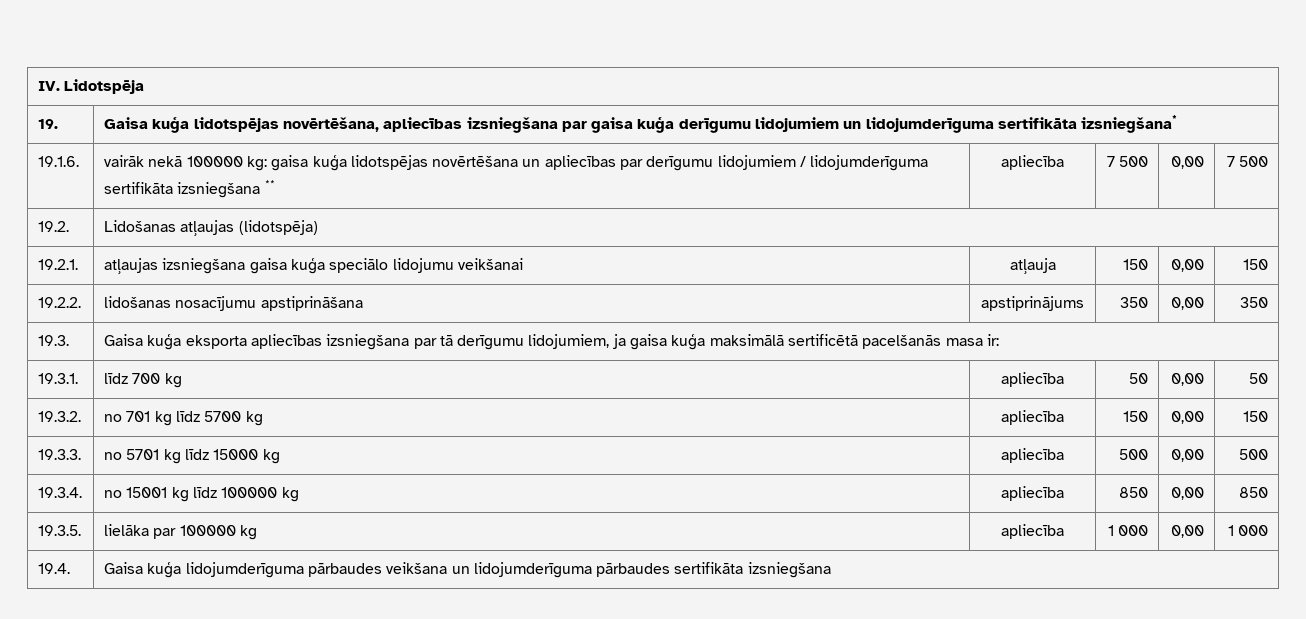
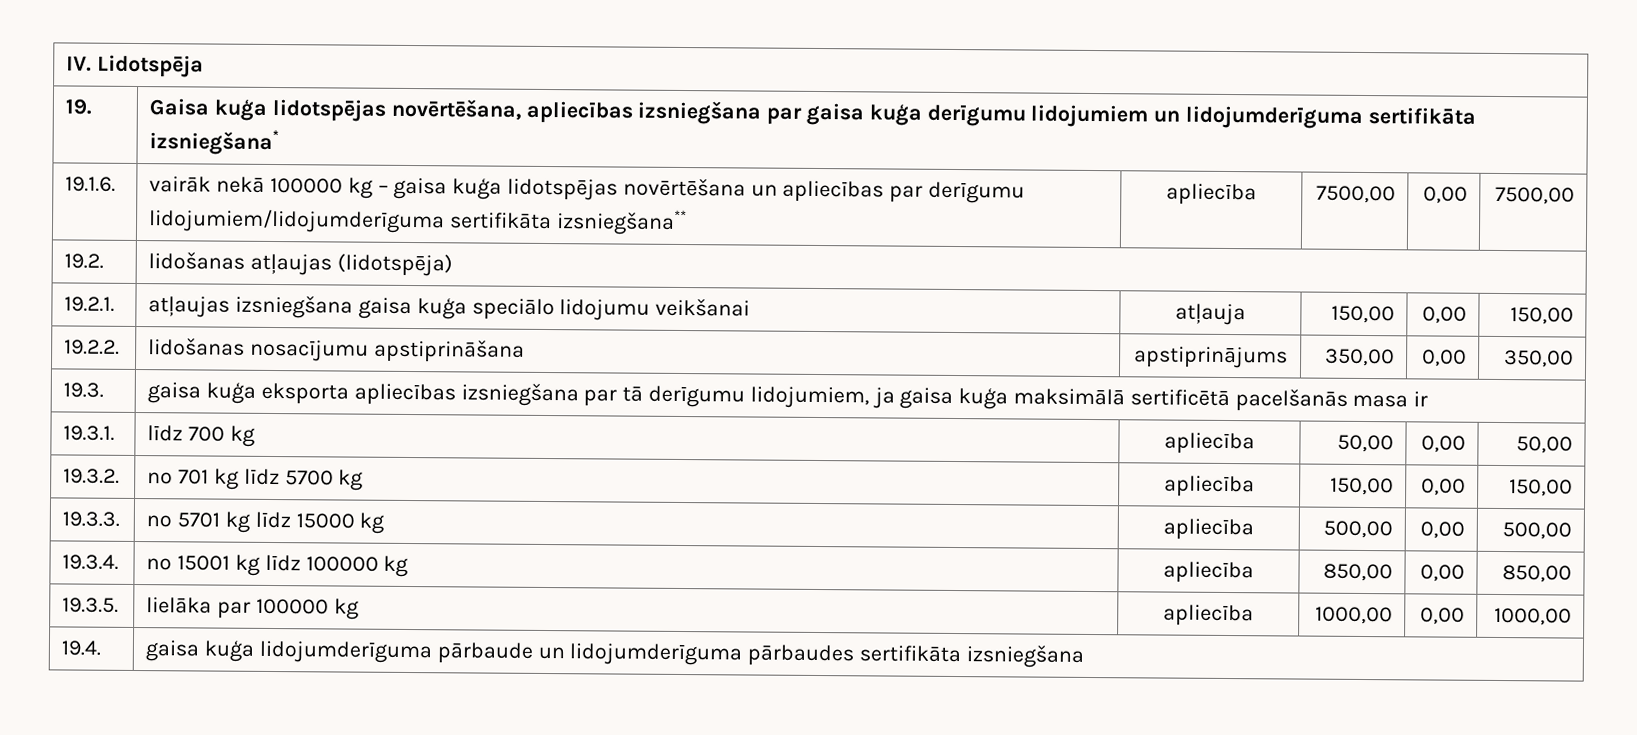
[246,156,267,171] kg: -> [347,177,389,199] kg –
[717,155,929,171] [103,180,275,198] [1001,155,1064,170] [1106,156,1149,167] [1171,156,1205,169] [1226,156,1269,167] lidojumiem / lidojumderīguma sertifikāta izsniegšana ** | apliecība | 7 500 | 0,00 | 7 500 -> [148,209,687,236] [1166,183,1257,206] [1315,185,1396,204] [1422,186,1468,204] [1494,186,1575,205] lidojumiem/lidojumderīguma sertifikāta izsniegšana** | apliecība | 7500,00 | 0,00 | 7500,00
[103,220,176,232] Lidošanas -> [148,251,246,270] lidošanas
[1123,259,1149,270] [1171,259,1205,272] [1243,259,1269,270] 150 | 0,00 | 150 -> [1330,305,1395,324] [1421,306,1467,324] [1509,307,1574,325] 150,00 | 0,00 | 150,00
[1120,297,1149,308] [1171,297,1205,310] [1240,297,1269,308] 350 | 0,00 | 350 -> [1324,348,1395,367] [1421,349,1467,367] [1503,350,1574,368] 350,00 | 0,00 | 350,00
[103,334,143,346] Gaisa -> [147,382,202,404] gaisa
[987,334,1000,346] ir: -> [1413,391,1429,407] ir
[1129,373,1149,384] [1171,373,1205,386] [1249,373,1269,384] 50 | 0,00 | 50 -> [1336,434,1394,453] [1420,435,1466,453] [1515,436,1573,454] 50,00 | 0,00 | 50,00
[1123,411,1149,422] [1171,411,1205,424] [1243,411,1269,422] 150 | 0,00 | 150 -> [1329,477,1394,496] [1420,478,1466,496] [1508,479,1573,497] 150,00 | 0,00 | 150,00
[1119,449,1149,460] [1171,449,1205,462] [1239,449,1269,460] 500 | 0,00 | 500 -> [1322,520,1393,539] [1419,521,1465,539] [1501,522,1572,540] 500,00 | 0,00 | 500,00
[1119,487,1149,498] [1171,487,1205,500] [1239,487,1269,498] 850 | 0,00 | 850 -> [1322,563,1393,582] [1419,564,1465,582] [1501,565,1572,583] 850,00 | 0,00 | 850,00
[1107,525,1149,536] [1171,525,1205,538] [1227,525,1269,536] 1 000 | 0,00 | 1 000 -> [1314,606,1393,625] [1419,607,1465,625] [1493,607,1572,626] 1000,00 | 0,00 | 1000,00
[103,562,143,574] Gaisa -> [145,640,200,662] gaisa
[307,562,448,577] pārbaudes veikšana -> [436,642,533,664] pārbaude

